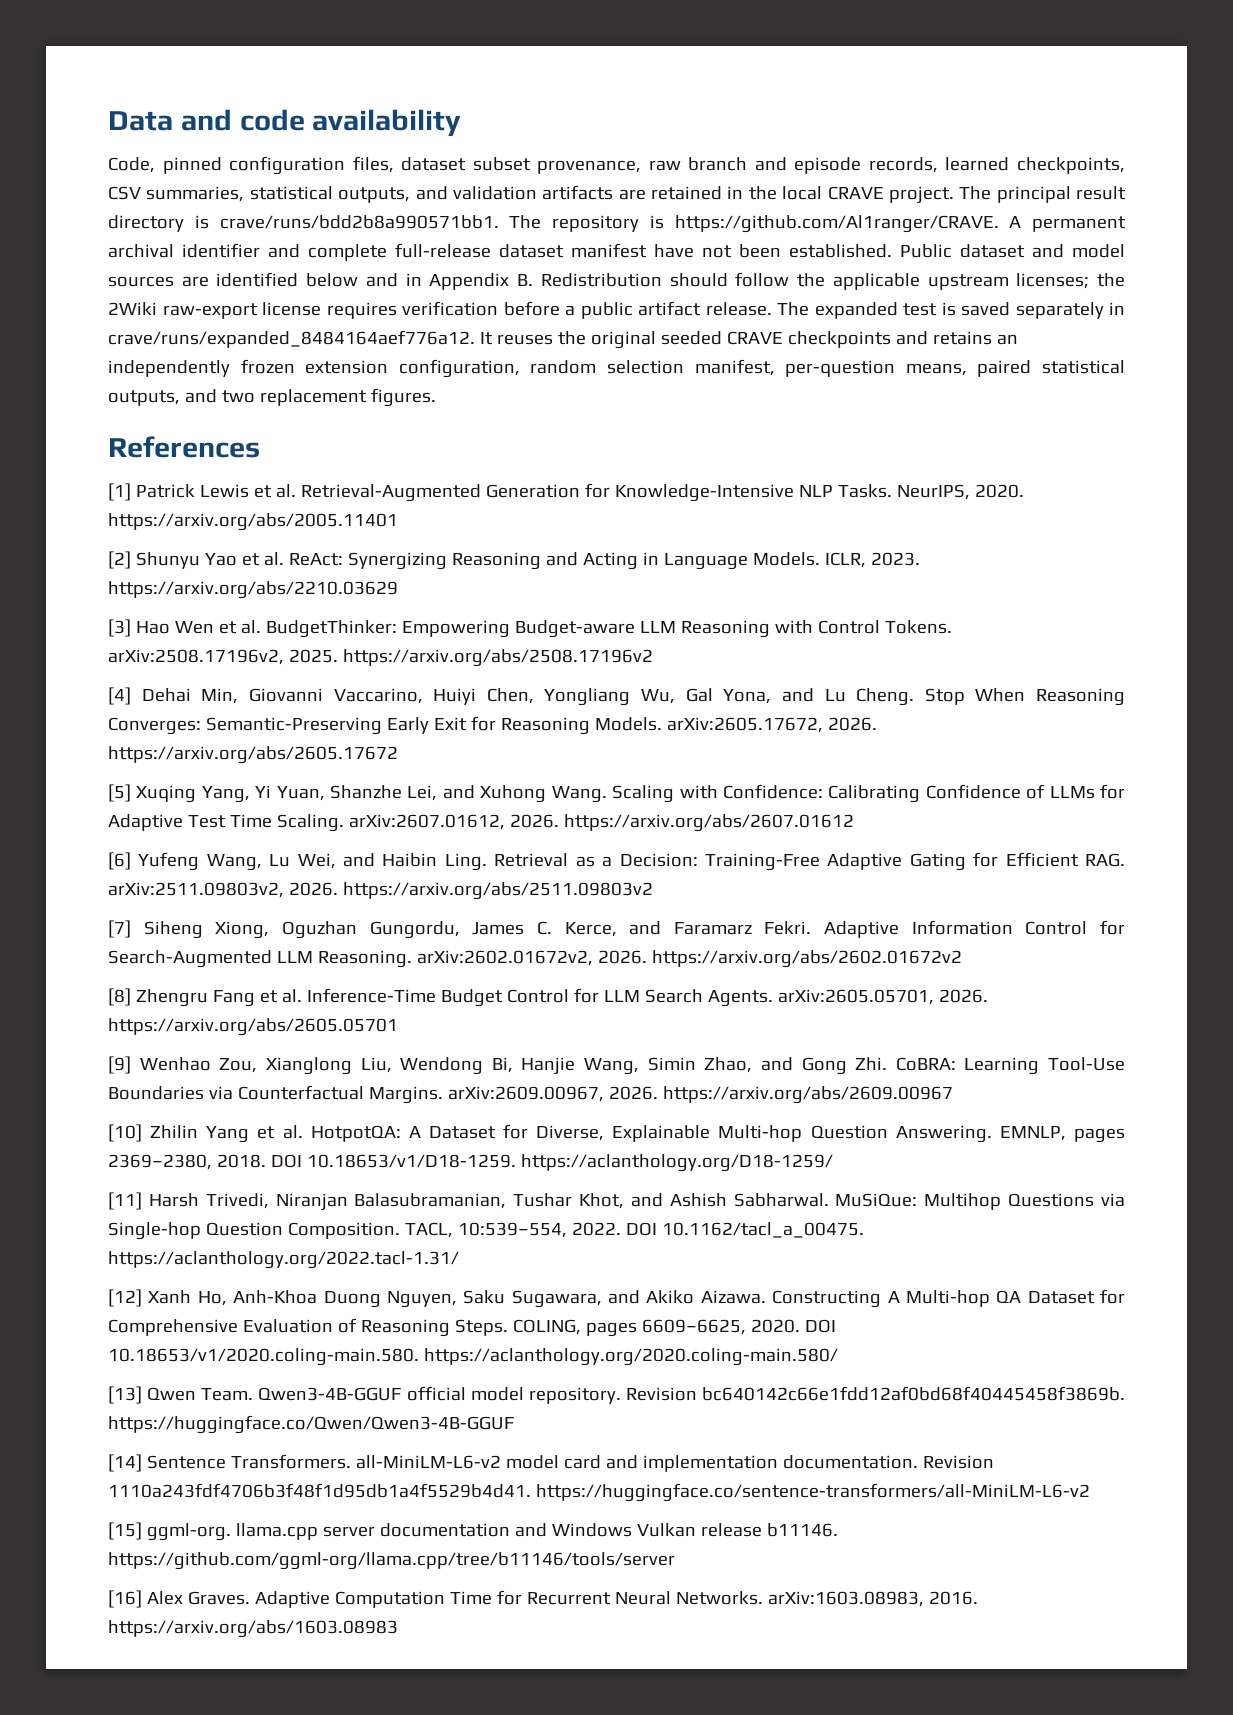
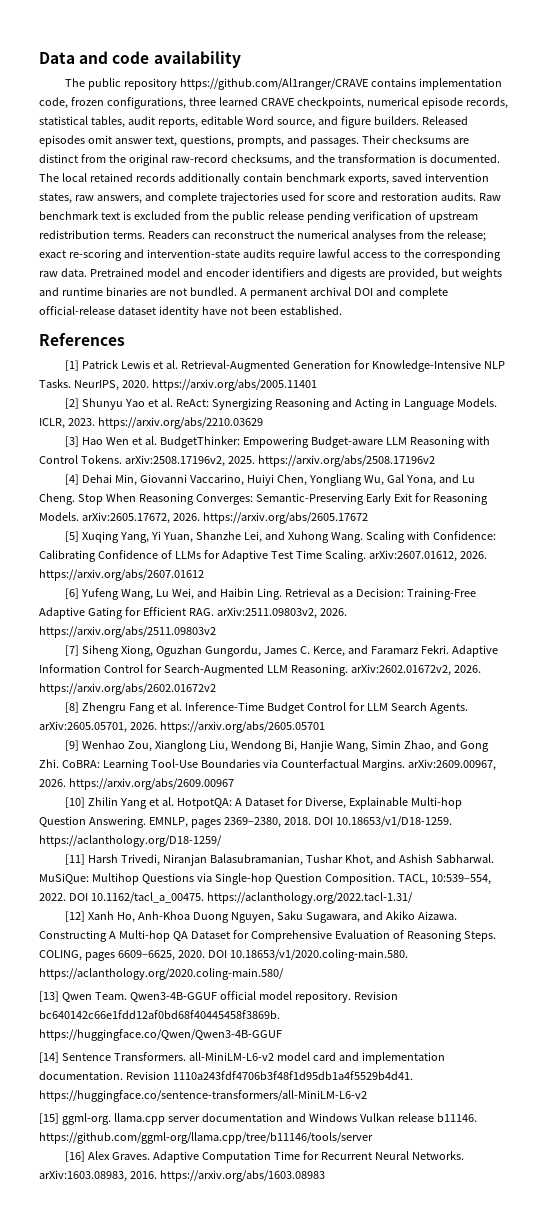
[108,156,1125,175] [108,185,1126,204] [108,215,999,233] Code, pinned configuration files, dataset subset provenance, raw branch and episode records, learned checkpoints, CSV summaries, statistical outputs, and validation artifacts are retained in the local CRAVE project. The principal result directory is crave/runs/bdd2b8a990571bb1. The repository is https://github.com/Al1ranger/CRAVE. -> [65,78,503,90] [39,97,508,109] [39,116,468,128] [39,135,469,147] [39,154,500,166] [39,173,489,185] [39,192,501,204] [39,211,478,223] [39,230,486,242] [39,249,501,261] [39,268,502,280] [39,287,237,296] The public repository https://github.com/Al1ranger/CRAVE contains implementation code, frozen configurations, three learned CRAVE checkpoints, numerical episode records, statistical tables, audit reports, editable Word source, and figure builders. Released episodes omit answer text, questions, prompts, and passages. Their checksums are distinct from the original raw-record checksums, and the transformation is documented. The local retained records additionally contain benchmark exports, saved intervention states, raw answers, and complete trajectories used for score and restoration audits. Raw benchmark text is excluded from the public release pending verification of upstream redistribution terms. Readers can reconstruct the numerical analyses from the release; exact re-scoring and intervention-state audits require lawful access to the corresponding raw data. Pretrained model and encoder identifiers and digests are provided, but weights and runtime binaries are not bundled.
[182,243,647,261] identifier and complete full-release dataset manifest -> [353,287,448,299] [39,306,199,318] DOI and complete official-release dataset identity
[900,244,1125,258] [108,272,1126,290] [108,301,1125,319] [108,330,1018,349] [108,359,1125,378] [108,388,436,407] Public dataset and model sources are identified below and in Appendix B. Redistribution should follow the applicable upstream licenses; the 2Wiki raw-export license requires verification before a public artifact release. The expanded test is saved separately in crave/runs/expanded_8484164aef776a12. It reuses the original seeded CRAVE checkpoints and retains an independently frozen extension configuration, random selection manifest, per-question means, paired statistical outputs, and two replacement figures. -> (342, 310) none

